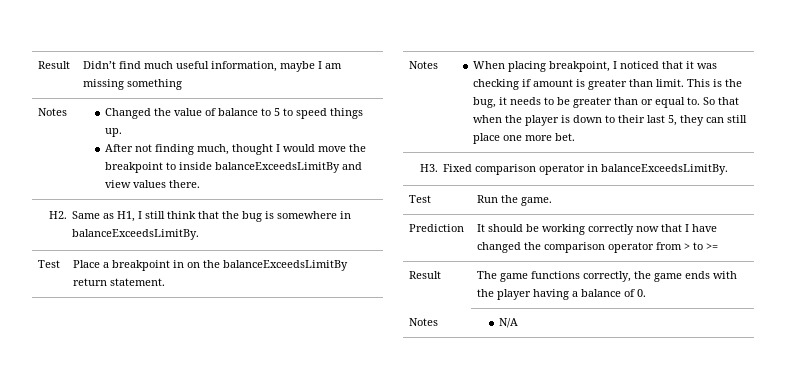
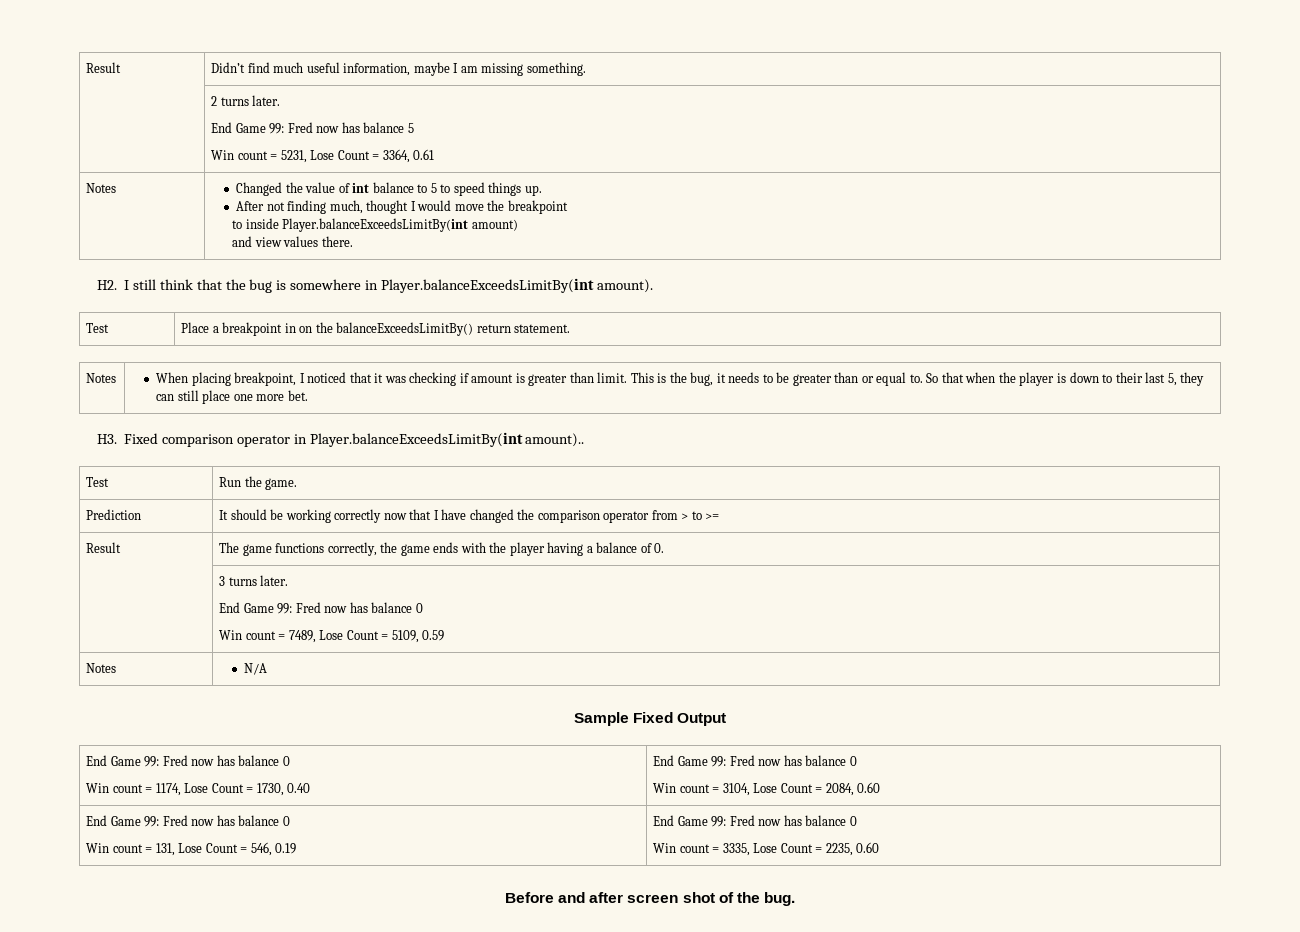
[127,79,183,90] something -> [526,62,586,76] [211,95,281,106] [211,122,414,134] [211,149,435,163] something. // | 2 turns later. // End Game 99: Fred now has balance 5 // Win count = 5231, Lose Count = 3364, 0.61
(217, 112) none -> [352,183,370,193] int
(164, 167) none -> (568, 207) //
[215,162,341,173] balanceExceedsLimitBy -> [282,218,518,232] Player.balanceExceedsLimitBy(int amount) //
[72,211,136,222] Same as H1, -> (117, 285) none
[72,229,200,240] balanceExceedsLimitBy. -> [381,278,654,293] Player.balanceExceedsLimitBy(int amount).
[223,260,349,271] balanceExceedsLimitBy -> [336,322,474,336] balanceExceedsLimitBy()
[601,164,729,175] balanceExceedsLimitBy. -> [309,432,585,447] Player.balanceExceedsLimitBy(int amount)..
[409,318,439,326] [499,318,519,328] Notes | N/A -> [219,575,289,586] [219,602,423,614] [219,630,445,643] [86,663,117,673] [244,663,268,675] [573,712,727,726] [86,755,290,767] [86,783,311,796] [653,755,857,767] [653,782,881,796] [86,815,290,827] [86,842,297,856] [653,815,857,827] [653,842,880,856] [504,892,796,906] | 3 turns later. // End Game 99: Fred now has balance 0 // Win count = 7489, Lose Count = 5109, 0.59 // Notes | N/A // Sample Fixed Output // End Game 99: Fred now has balance 0 // Win count = 1174, Lose Count = 1730, 0.40 | End Game 99: Fred now has balance 0 // Win count = 3104, Lose Count = 2084, 0.60 // End Game 99: Fred now has balance 0 // Win count = 131, Lose Count = 546, 0.19 | End Game 99: Fred now has balance 0 // Win count = 3335, Lose Count = 2235, 0.60 // Before and after screen shot of the bug.

